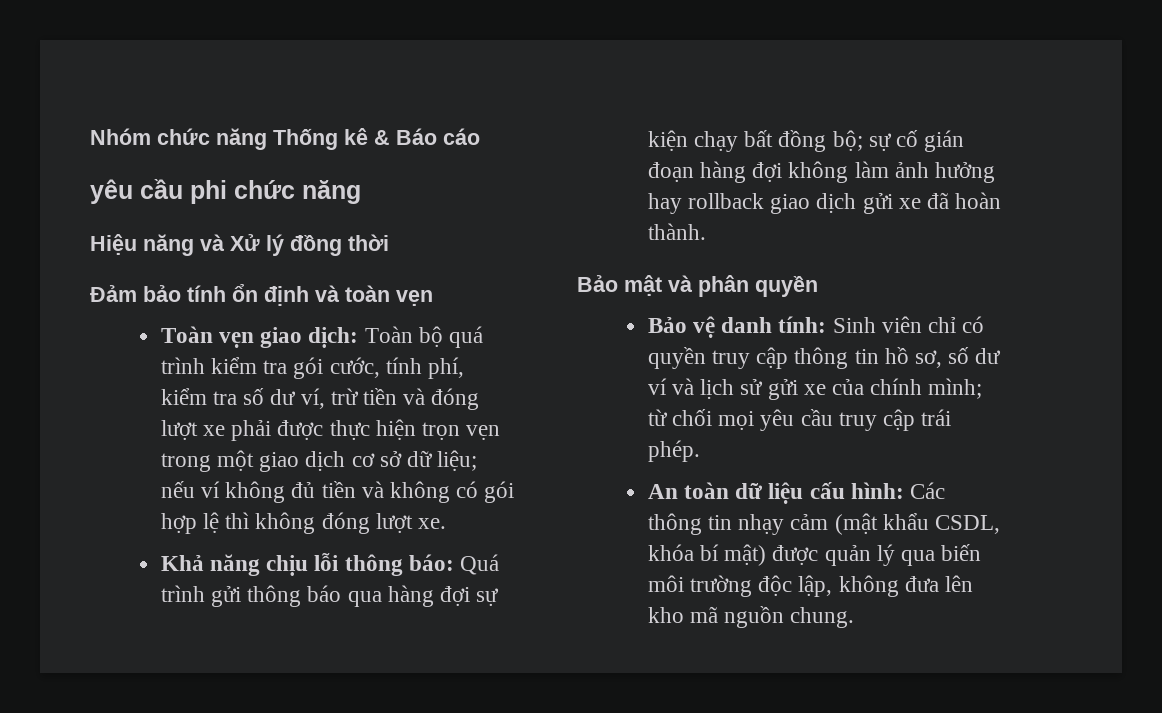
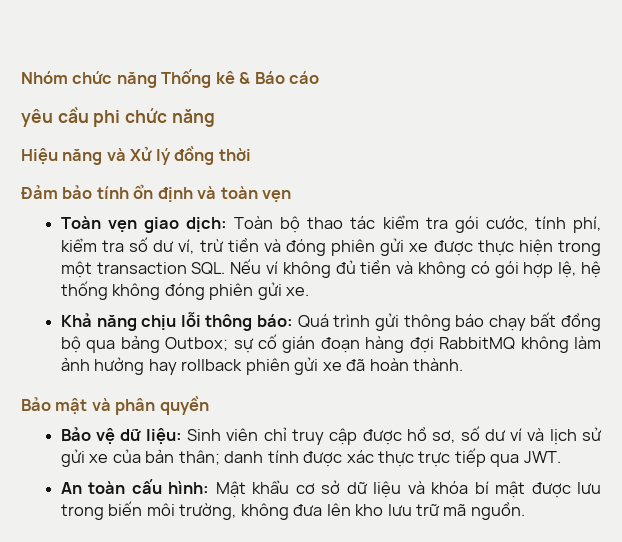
[448,326,483,348] [160,357,205,374] quá trình -> [307,216,376,229] thao tác
[160,419,501,441] [160,450,478,472] [160,481,195,498] lượt xe phải được thực hiện trọn vẹn trong một giao dịch cơ sở dữ liệu; nếu -> [331,238,602,256] [60,259,262,278] phiên gửi xe được thực hiện trong một transaction SQL. Nếu
[202,512,413,534] lệ thì không đóng lượt -> [558,261,601,278] [60,281,282,300] lệ, hệ thống không đóng phiên gửi
[347,585,500,607] [647,130,863,152] qua hàng đợi sự kiện chạy bất đồng bộ; -> [488,312,601,331] [60,335,229,353] chạy bất đồng bộ qua bảng Outbox;
(783, 172) none -> [439,337,516,349] RabbitMQ
[770,193,857,214] giao dịch -> [245,358,290,375] phiên
[721,316,827,333] danh tính: -> [120,428,182,444] dữ liệu:
[962,316,985,333] [647,347,879,369] có quyền truy cập thông tin -> [291,428,402,445] truy cập được
[870,378,983,399] [647,409,952,431] [647,440,700,462] [647,482,945,504] [647,513,1000,535] [647,544,982,566] [647,575,973,597] [647,606,855,628] chính mình; từ chối mọi yêu cầu truy cập trái phép. // An toàn dữ liệu cấu hình: Các thông tin nhạy cảm (mật khẩu CSDL, khóa bí mật) được quản lý qua biến môi trường độc lập, không đưa lên kho mã nguồn chung. -> [145,448,561,467] [60,479,601,498] [60,501,525,520] bản thân; danh tính được xác thực trực tiếp qua JWT. // An toàn cấu hình: Mật khẩu cơ sở dữ liệu và khóa bí mật được lưu trong biến môi trường, không đưa lên kho lưu trữ mã nguồn.

